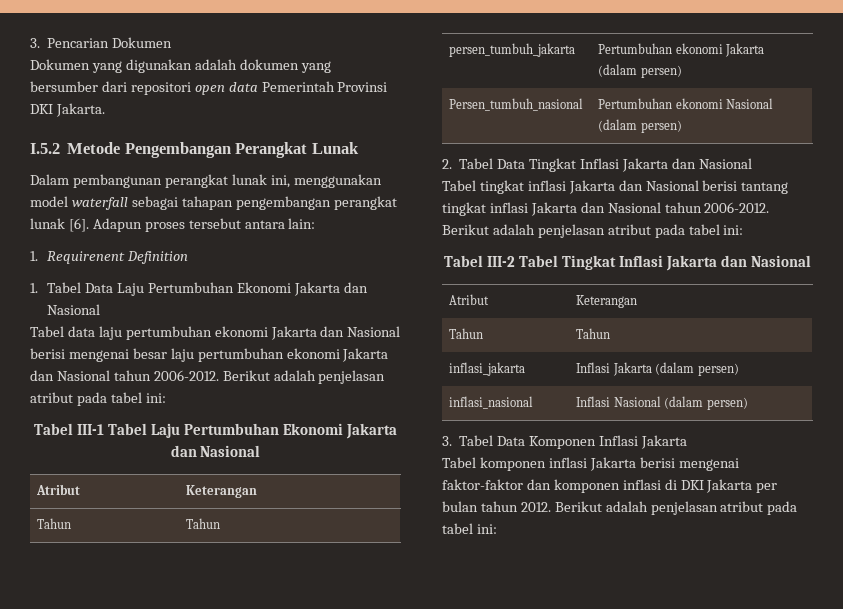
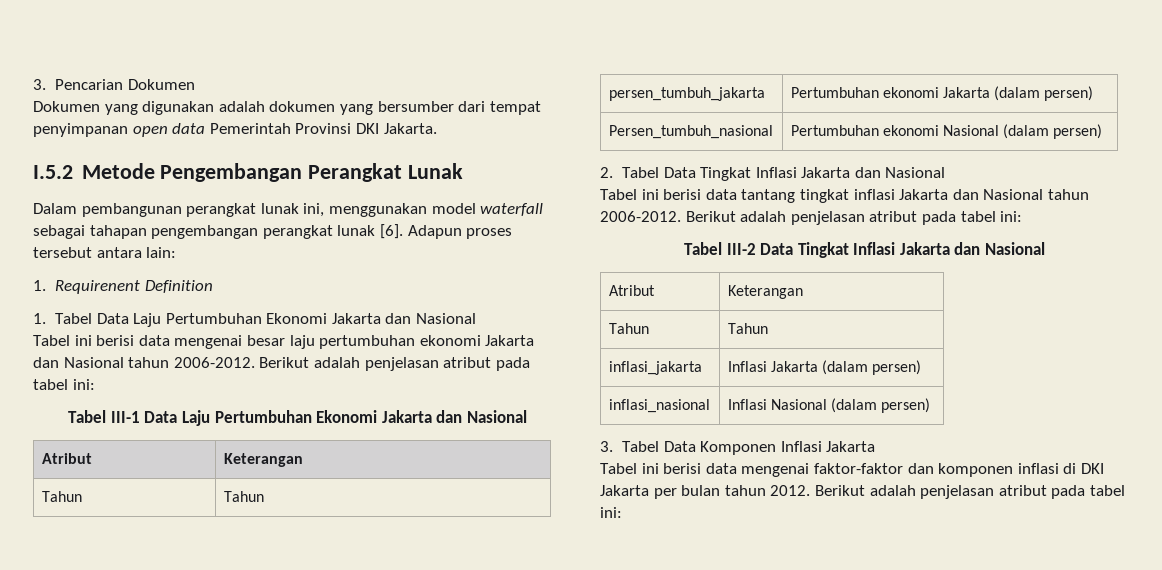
[130,82,191,95] repositori -> [489,101,541,115] [33,123,128,137] tempat penyimpanan
[67,326,401,340] [30,348,65,359] data laju pertumbuhan ekonomi Jakarta dan Nasional berisi -> [74,335,170,346] ini berisi data
[108,423,148,435] Tabel -> [144,411,178,423] Data
[479,180,738,194] tingkat inflasi Jakarta dan Nasional berisi -> [641,189,737,200] ini berisi data
[519,255,559,267] Tabel -> [760,243,794,255] Data
[479,457,675,471] komponen inflasi Jakarta berisi -> [641,463,737,474] ini berisi data

